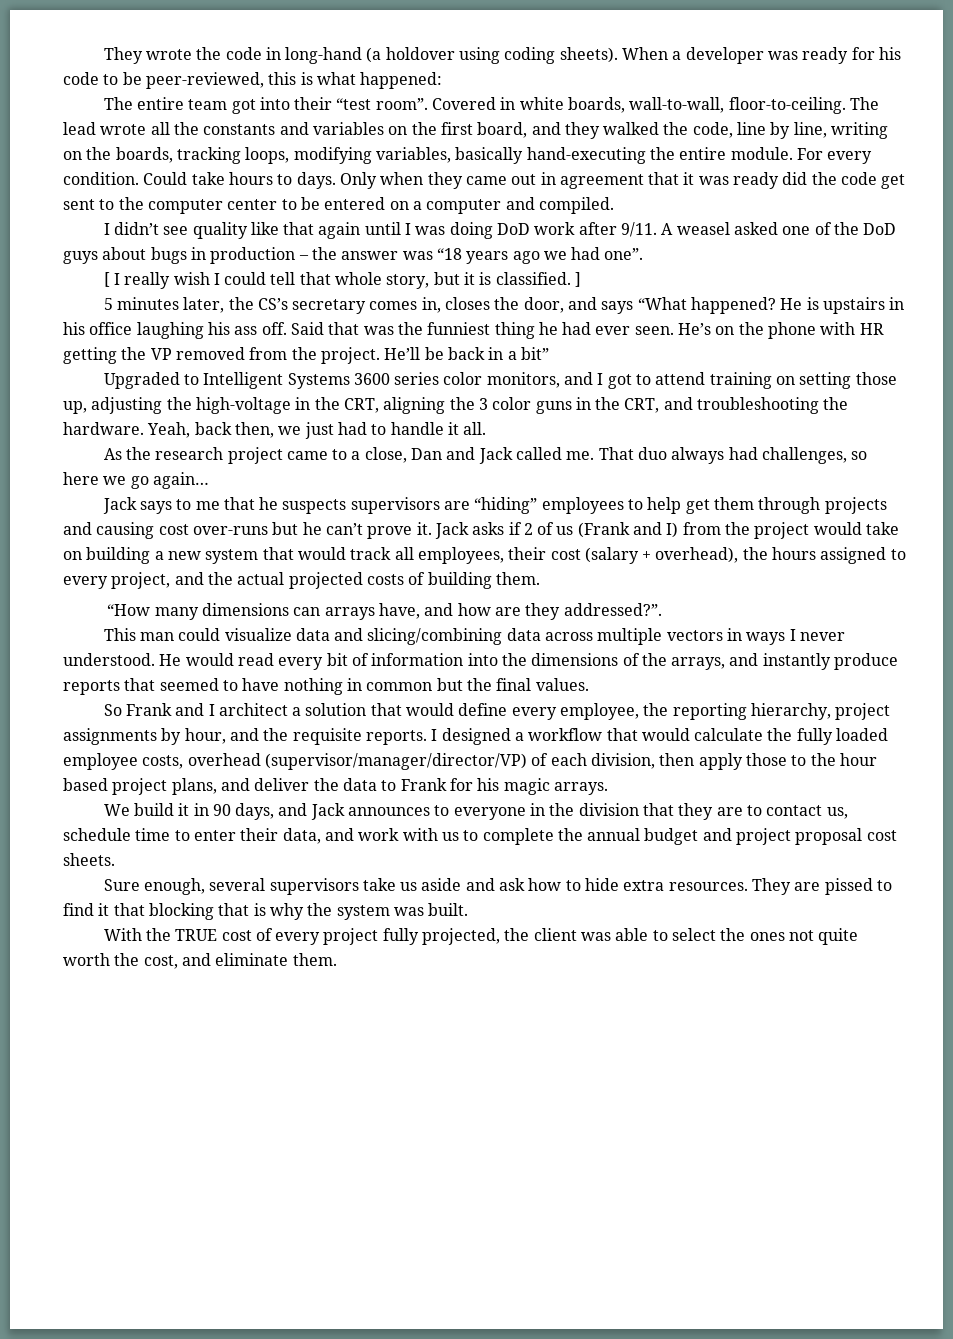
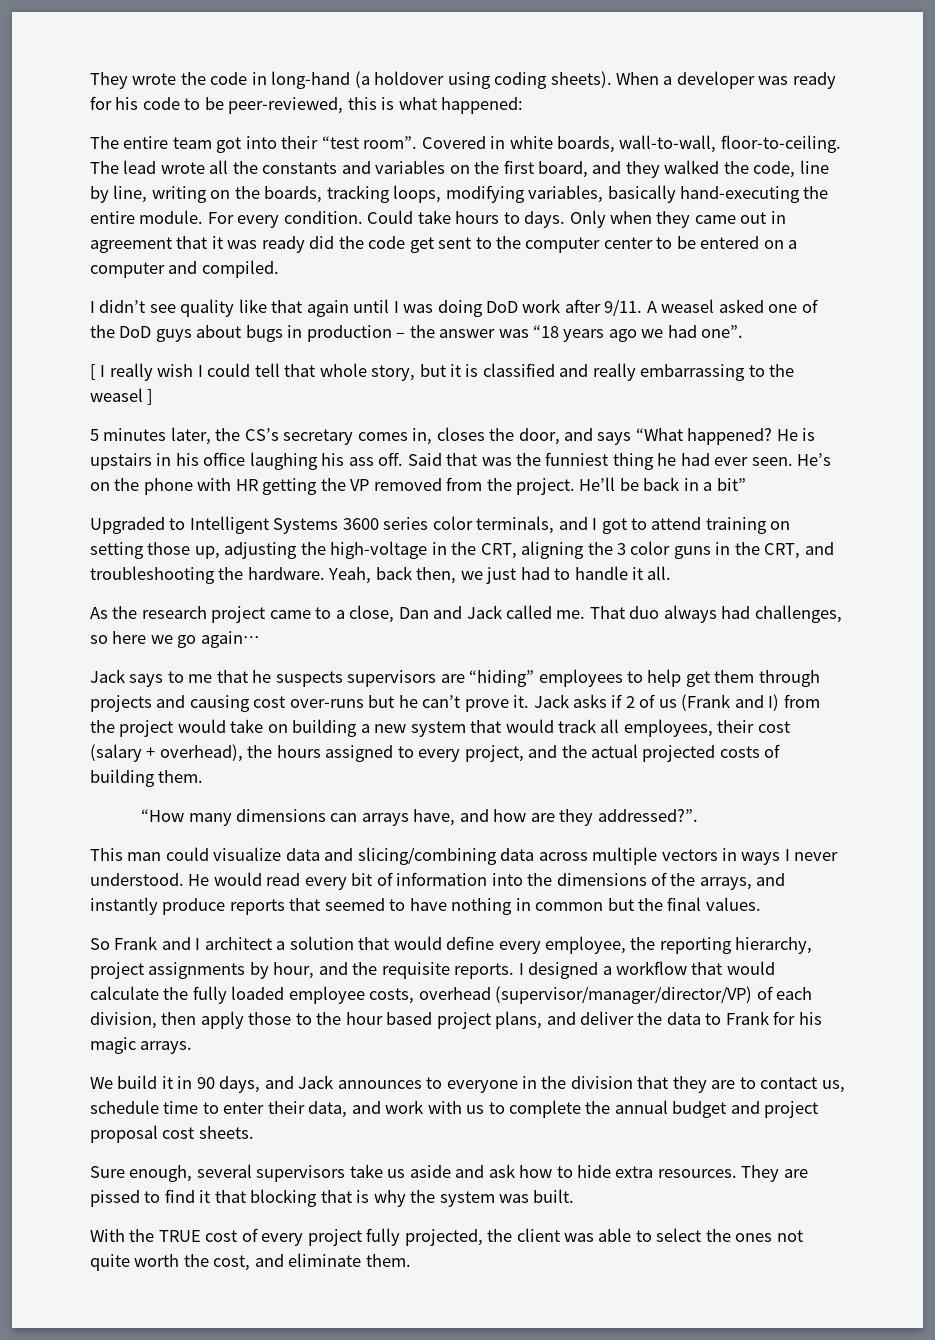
[495,272,571,285] classified. -> [482,363,795,381] [90,388,143,402] classified and really embarrassing to the weasel
[486,372,560,388] monitors, -> [476,516,555,534] terminals,

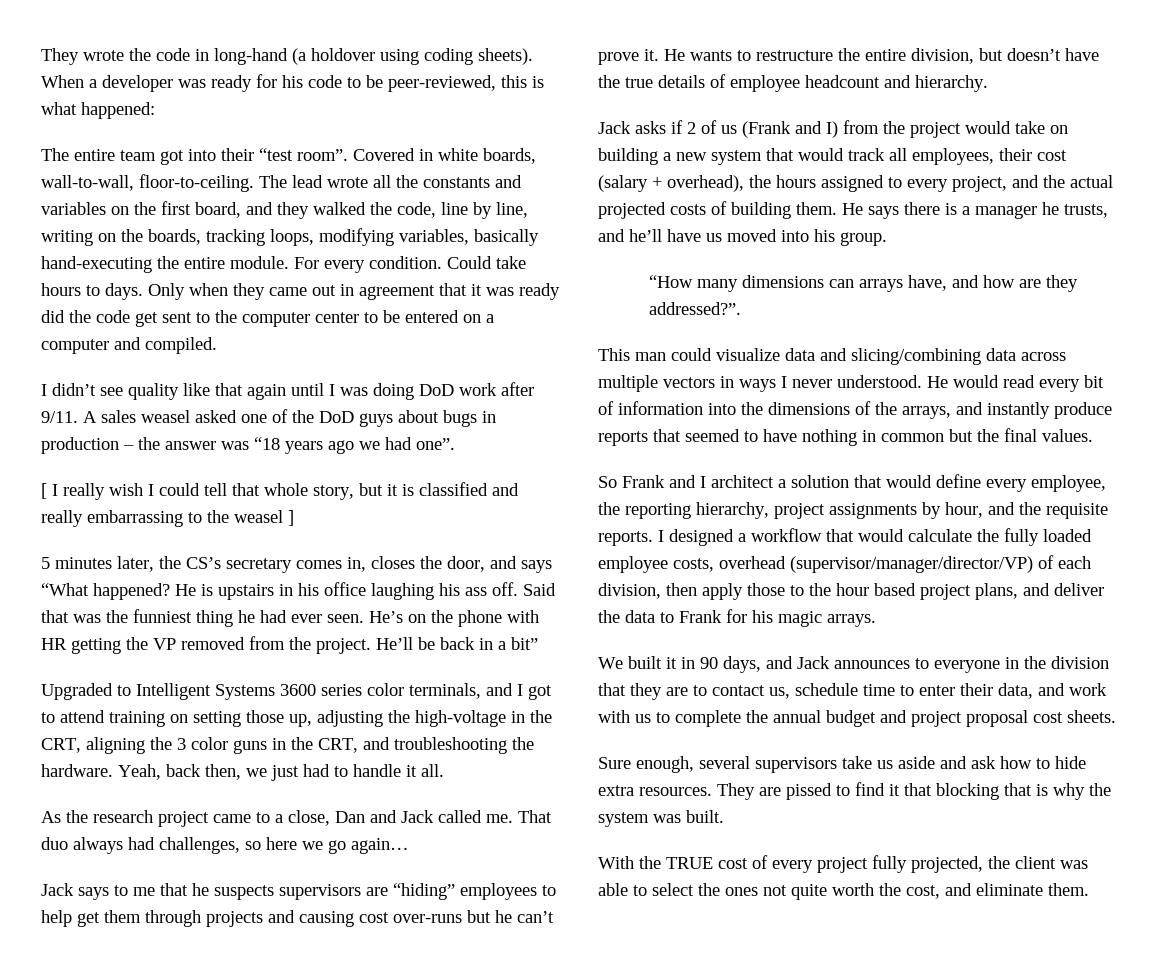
(657, 307) none -> [101,410,136,423] sales
(530, 701) none -> [664,48,1099,64] [598,74,988,92] He wants to restructure the entire division, but doesn’t have the true details of employee headcount and hierarchy. //
(204, 776) none -> [842,202,1108,219] [598,229,887,246] He says there is a manager he trusts, and he’ll have us moved into his group.
[117,1075,158,1089] build -> [628,656,662,669] built

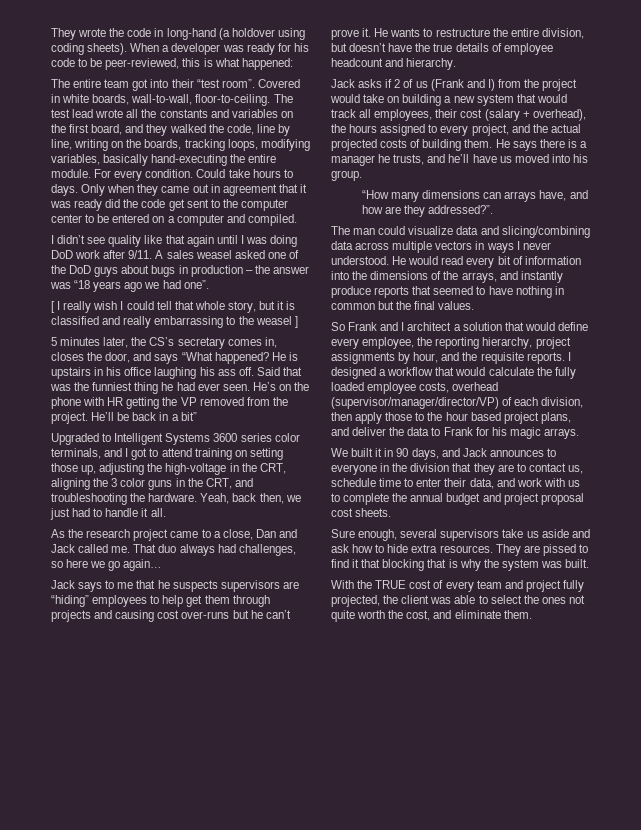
(287, 181) none -> [51,109,70,118] test
[598,348,630,361] This -> [331,226,350,235] The
(813, 866) none -> [476,580,523,589] team and

